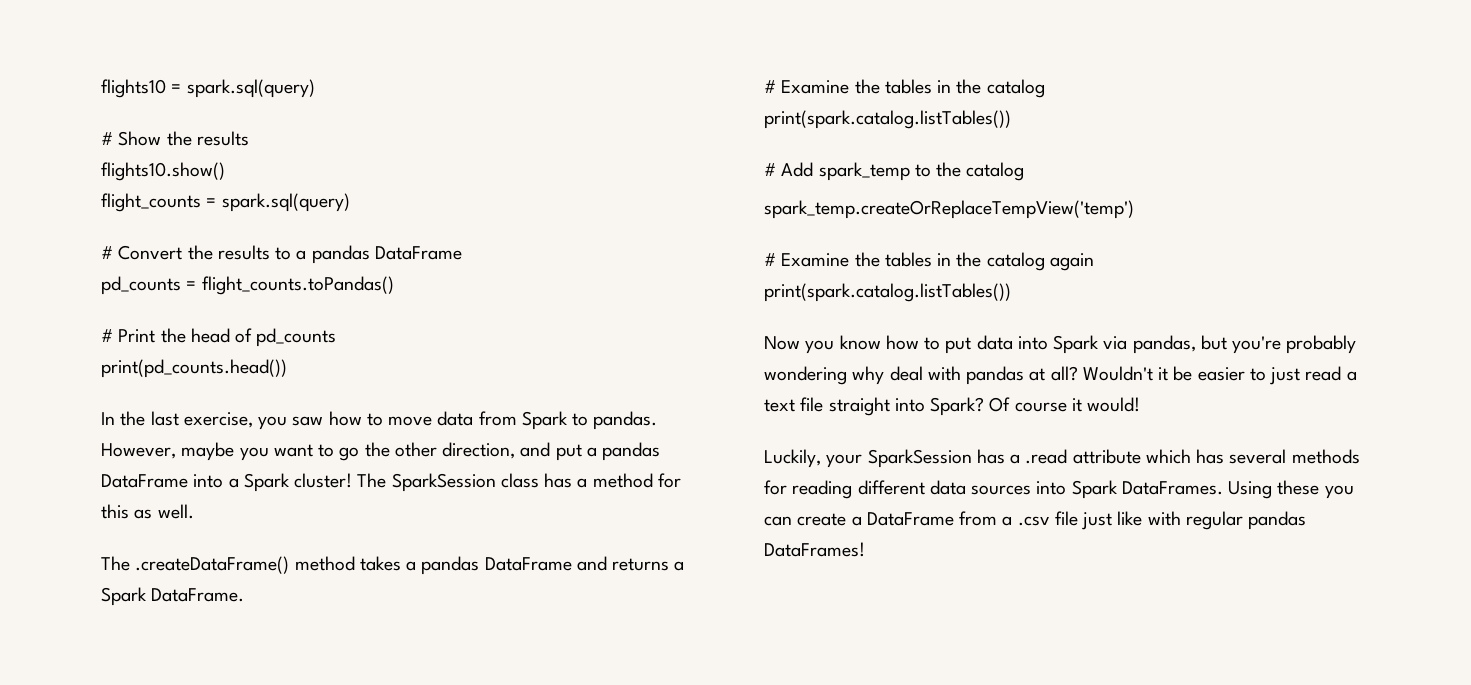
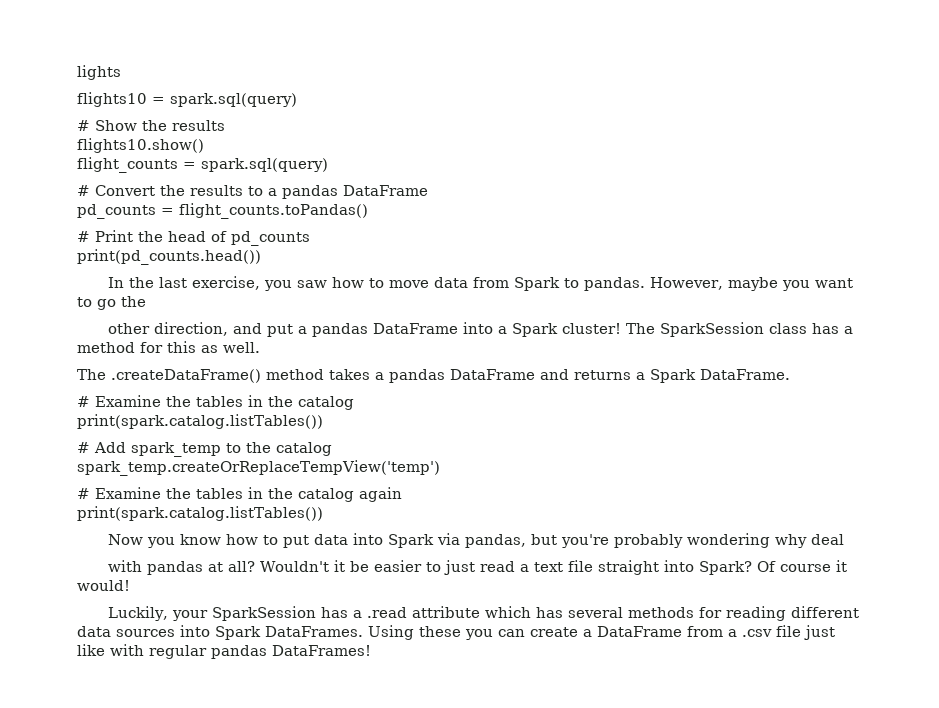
(101, 88) none -> [77,65,121,80] lights //
(390, 449) none -> (146, 301) //
(923, 373) none -> (845, 539) //

